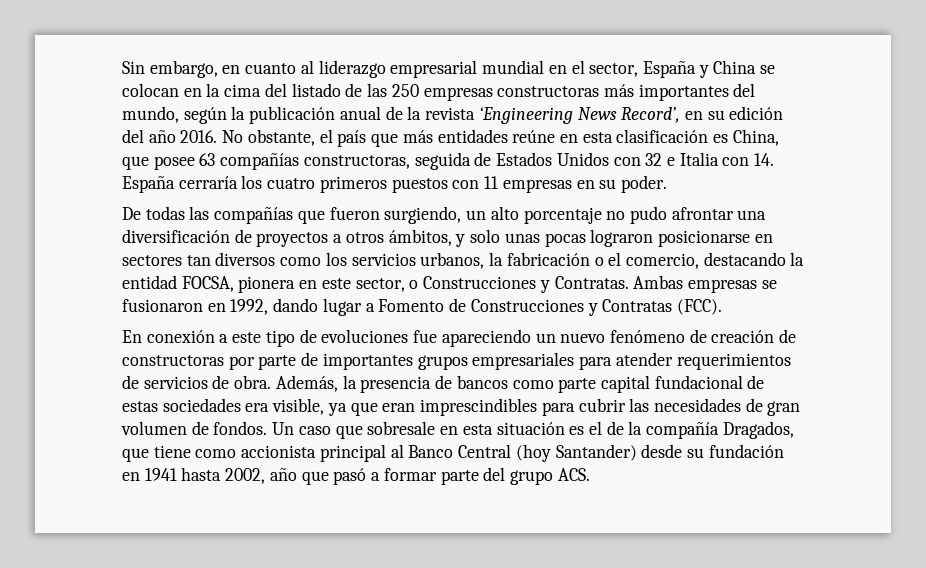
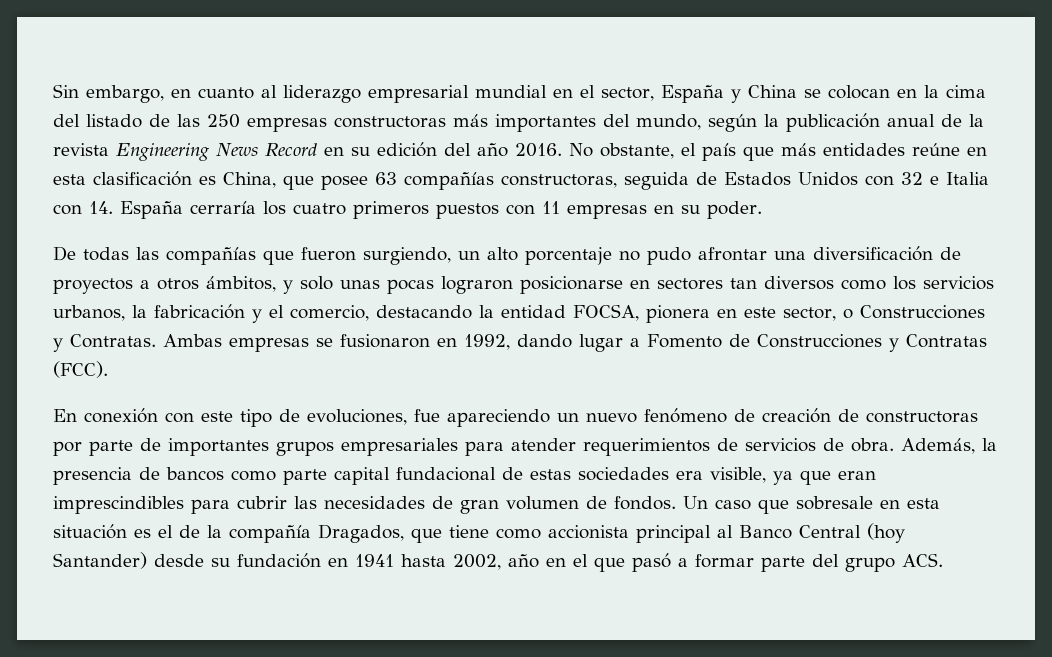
[478,107,681,124] ‘Engineering News Record’, -> [116,143,317,161] Engineering News Record
[594,257,604,266] o -> [252,309,262,323] y
[219,334,229,343] a -> [165,412,194,423] con
[321,329,409,343] evoluciones -> [307,409,407,425] evoluciones,
(297, 474) none -> [546,554,588,567] en el

